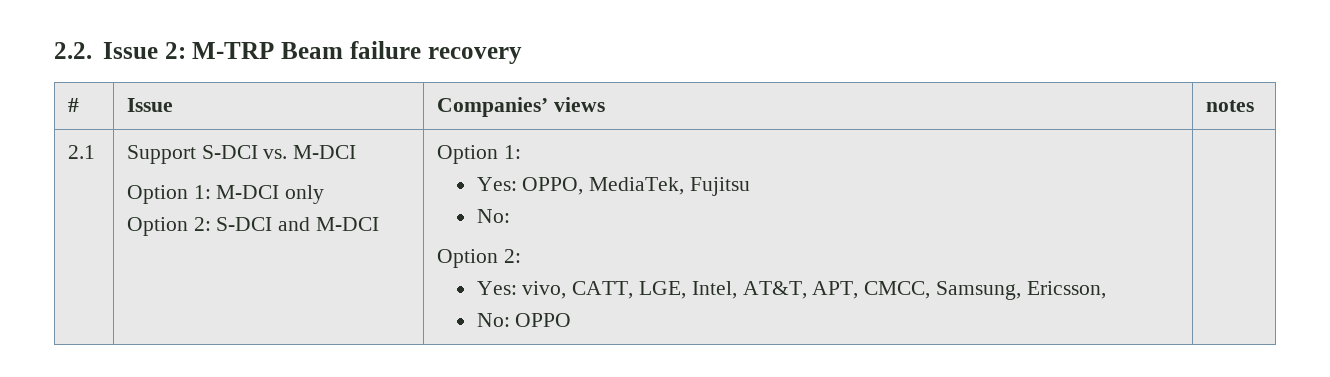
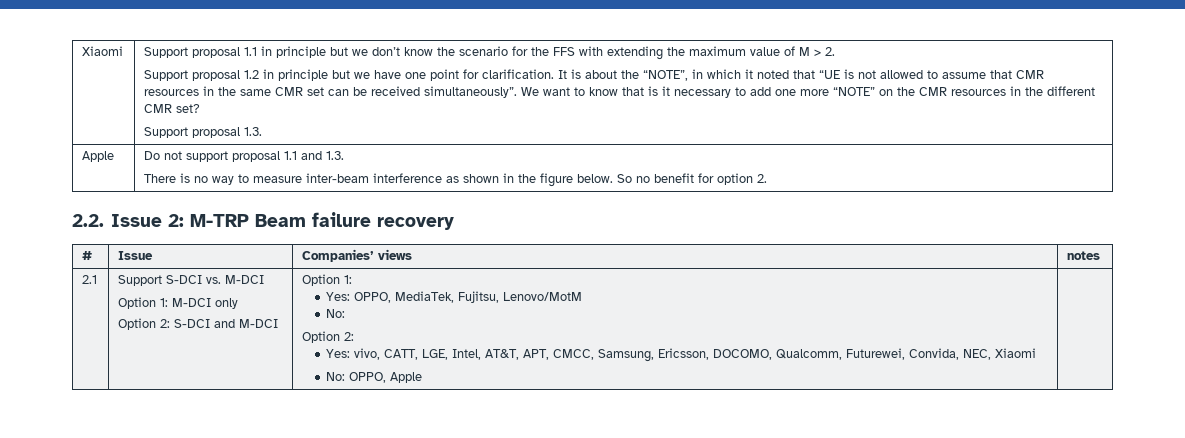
(54, 50) none -> [82,46,124,56] [144,46,836,60] [144,69,1045,81] [144,86,1096,98] [144,104,201,113] [144,127,263,138] [82,151,115,162] [144,151,345,162] [144,173,768,187] Xiaomi | Support proposal 1.1 in principle but we don’t know the scenario for the FFS with extending the maximum value of M > 2. // Support proposal 1.2 in principle but we have one point for clarification. It is about the “NOTE”, in which it noted that “UE is not allowed to assume that CMR resources in the same CMR set can be received simultaneously”. We want to know that is it necessary to add one more “NOTE” on the CMR resources in the different CMR set? // Support proposal 1.3. // Apple | Do not support proposal 1.1 and 1.3. // There is no way to measure inter-beam interference as shown in the figure below. So no benefit for option 2. //
[689,177,750,196] Fujitsu -> [458,291,583,303] Fujitsu, Lenovo/MotM
[476,313,572,327] // No: OPPO -> [713,348,1037,360] [326,372,423,383] DOCOMO, Qualcomm, Futurewei, Convida, NEC, Xiaomi // No: OPPO, Apple

